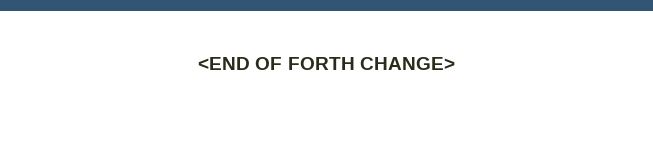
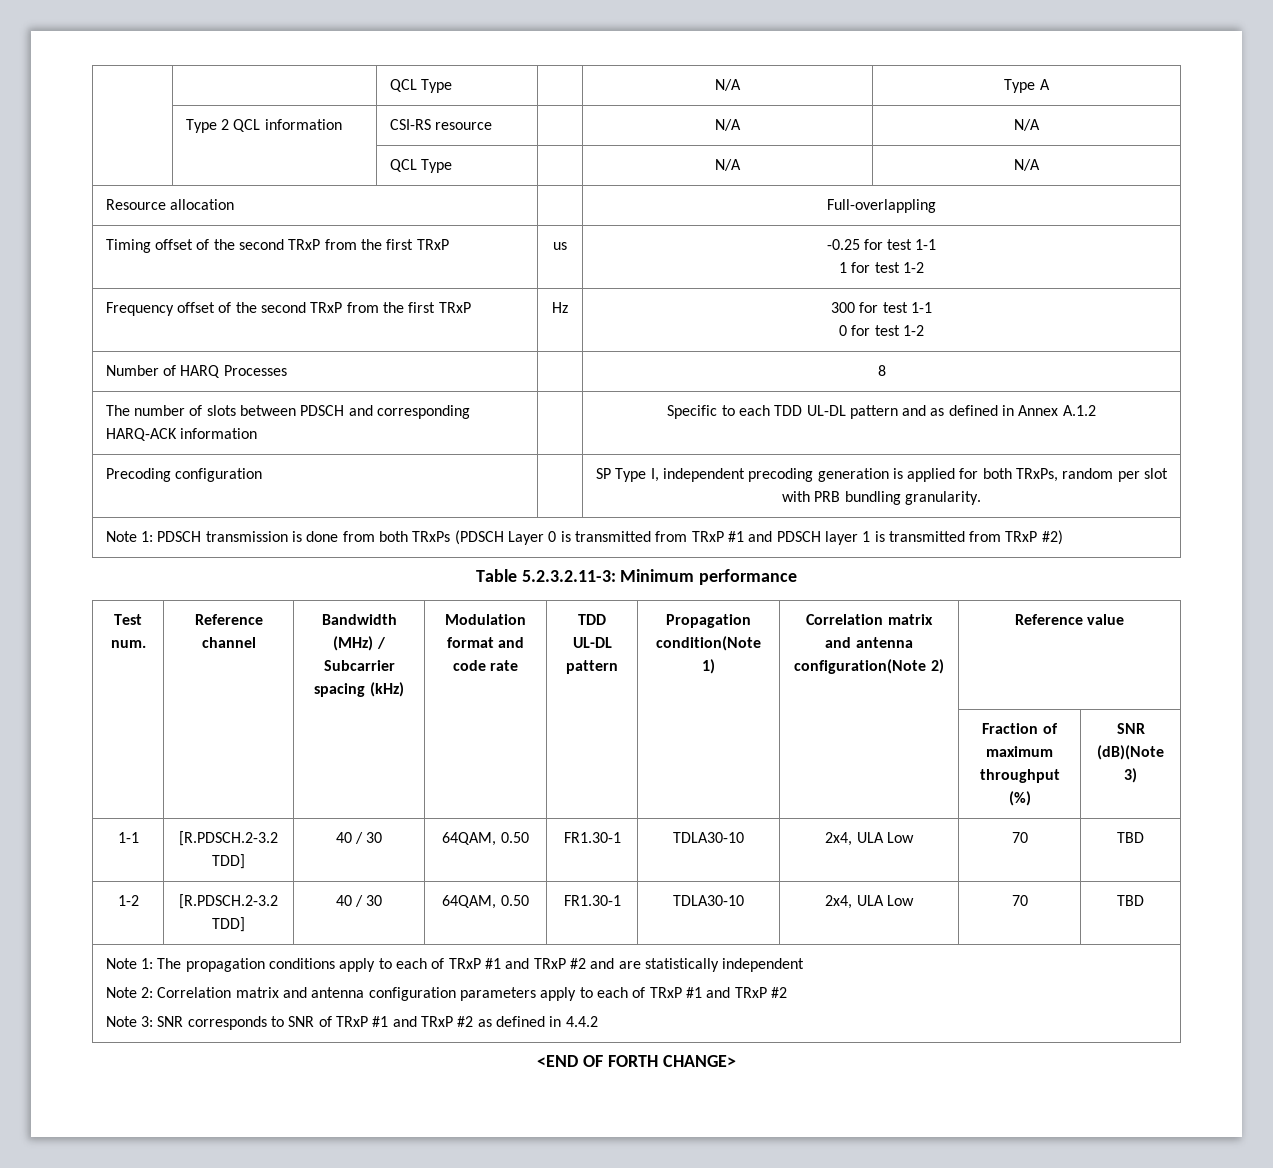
(198, 63) none -> [389,79,453,93] [715,79,741,91] [1004,79,1050,93] [185,119,342,133] [389,119,493,130] [715,119,741,131] [1014,119,1040,131] [389,159,453,173] [715,159,741,171] [1014,159,1040,171] [105,199,235,210] [827,199,936,213] [105,239,449,253] [553,242,567,250] [826,239,937,250] [839,262,924,273] [105,302,471,316] [552,302,568,313] [831,302,932,313] [839,325,924,336] [105,365,287,378] [877,365,886,376] [105,405,471,419] [105,428,258,441] [667,405,1096,419] [105,468,263,482] [595,468,1169,482] [782,491,981,505] [105,530,1063,545] [475,569,798,585] [114,614,142,625] [110,640,146,648] [194,614,263,625] [201,637,256,648] [321,614,397,625] [333,636,386,651] [323,660,395,671] [314,682,404,697] [445,614,526,625] [446,637,525,648] [452,660,519,671] [578,614,606,625] [572,637,612,648] [566,660,618,674] [666,614,751,628] [656,636,761,651] [702,659,715,674] [806,614,933,625] [825,637,913,648] [794,659,944,674] [1014,614,1125,625] [982,723,1058,734] [986,746,1053,757] [979,769,1060,783] [1008,791,1031,806] [1116,723,1145,734] [1097,745,1164,760] [1124,768,1137,783] [117,832,139,843] [179,831,278,846] [212,854,245,869] [335,832,383,844] [442,832,529,846] [563,832,621,843] [673,832,744,843] [825,832,914,846] [1011,832,1028,843] [1117,832,1144,843] [117,895,139,906] [179,894,278,909] [212,917,245,932] [335,895,383,907] [442,895,529,909] [563,895,621,906] [673,895,744,906] [825,895,914,909] [1011,895,1028,906] [1117,895,1144,906] [105,958,805,972] [105,987,787,1001] [105,1016,598,1030] | | QCL Type | | N/A | Type A // | Type 2 QCL information | CSI-RS resource | | N/A | N/A // | | QCL Type | | N/A | N/A // Resource allocation | | Full-overlappling // Timing offset of the second TRxP from the first TRxP | us | -0.25 for test 1-1 // 1 for test 1-2 // Frequency offset of the second TRxP from the first TRxP | Hz | 300 for test 1-1 // 0 for test 1-2 // Number of HARQ Processes | | 8 // The number of slots between PDSCH and corresponding HARQ-ACK information | | Specific to each TDD UL-DL pattern and as defined in Annex A.1.2 // Precoding configuration | | SP Type I, independent precoding generation is applied for both TRxPs, random per slot with PRB bundling granularity. // Note 1: PDSCH transmission is done from both TRxPs (PDSCH Layer 0 is transmitted from TRxP #1 and PDSCH layer 1 is transmitted from TRxP #2) // Table 5.2.3.2.11-3: Minimum performance // Test num. | Reference channel | Bandwidth (MHz) / Subcarrier spacing (kHz) | Modulation format and code rate | TDD UL-DL pattern | Propagation condition(Note 1) | Correlation matrix and antenna configuration(Note 2) | Reference value // | | | | | | | Fraction of maximum throughput (%) | SNR (dB)(Note 3) // 1-1 | [R.PDSCH.2-3.2 TDD] | 40 / 30 | 64QAM, 0.50 | FR1.30-1 | TDLA30-10 | 2x4, ULA Low | 70 | TBD // 1-2 | [R.PDSCH.2-3.2 TDD] | 40 / 30 | 64QAM, 0.50 | FR1.30-1 | TDLA30-10 | 2x4, ULA Low | 70 | TBD // Note 1: The propagation conditions apply to each of TRxP #1 and TRxP #2 and are statistically independent // Note 2: Correlation matrix and antenna configuration parameters apply to each of TRxP #1 and TRxP #2 // Note 3: SNR corresponds to SNR of TRxP #1 and TRxP #2 as defined in 4.4.2 //

